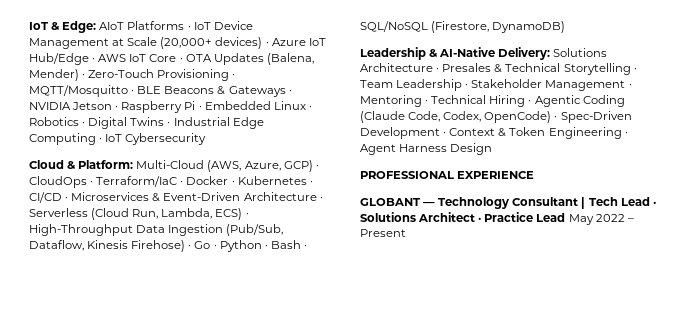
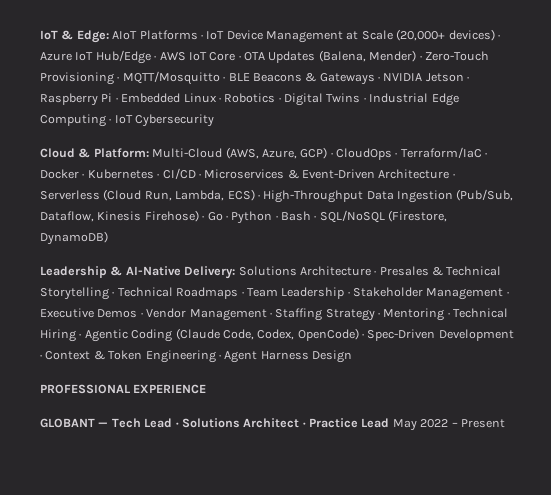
(637, 70) none -> [117,287,244,299] Technical Roadmaps ·
(632, 86) none -> [40,308,380,321] Executive Demos · Vendor Management · Staffing Strategy ·
[438,197,586,209] Technology Consultant | -> (109, 424) none

